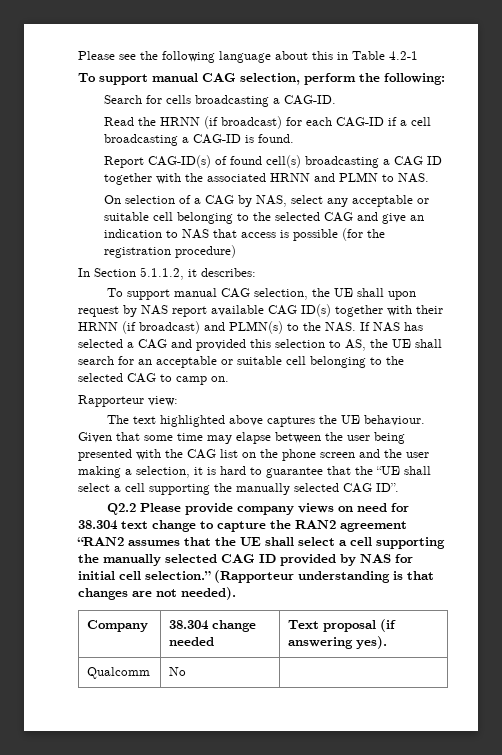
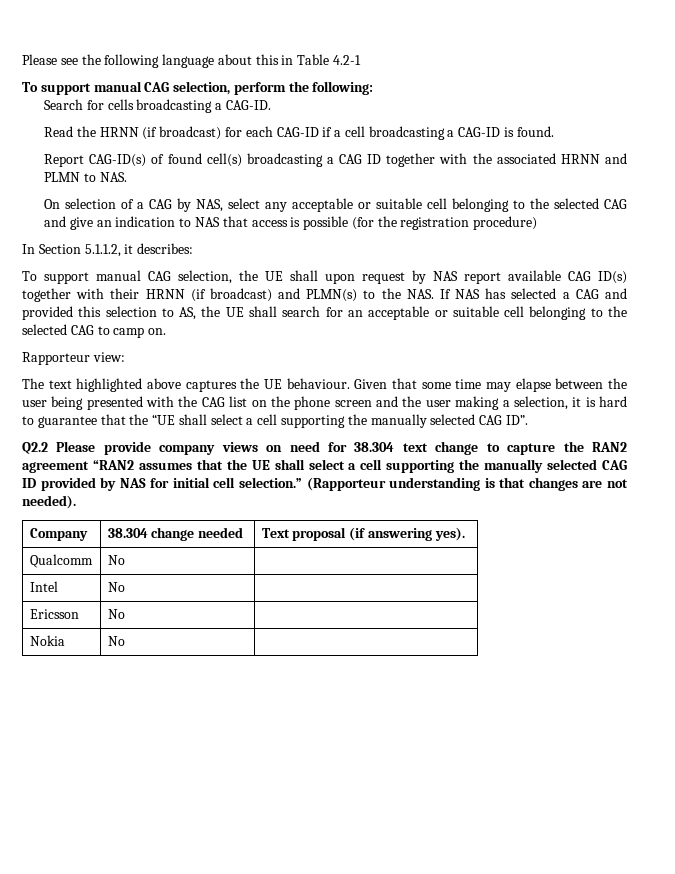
(187, 671) none -> [29,581,58,592] [107,582,125,592] [29,609,79,619] [107,609,125,619] [29,635,65,646] [107,636,125,646] // Intel | No | // Ericsson | No | // Nokia | No |

